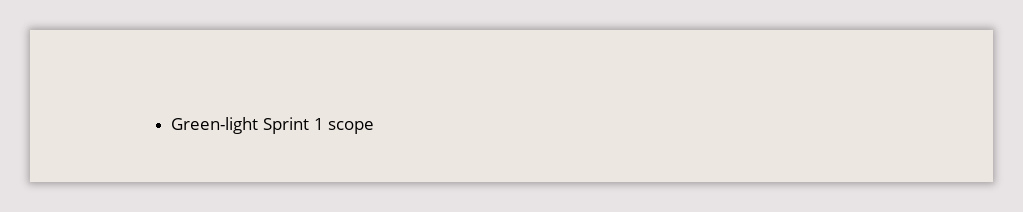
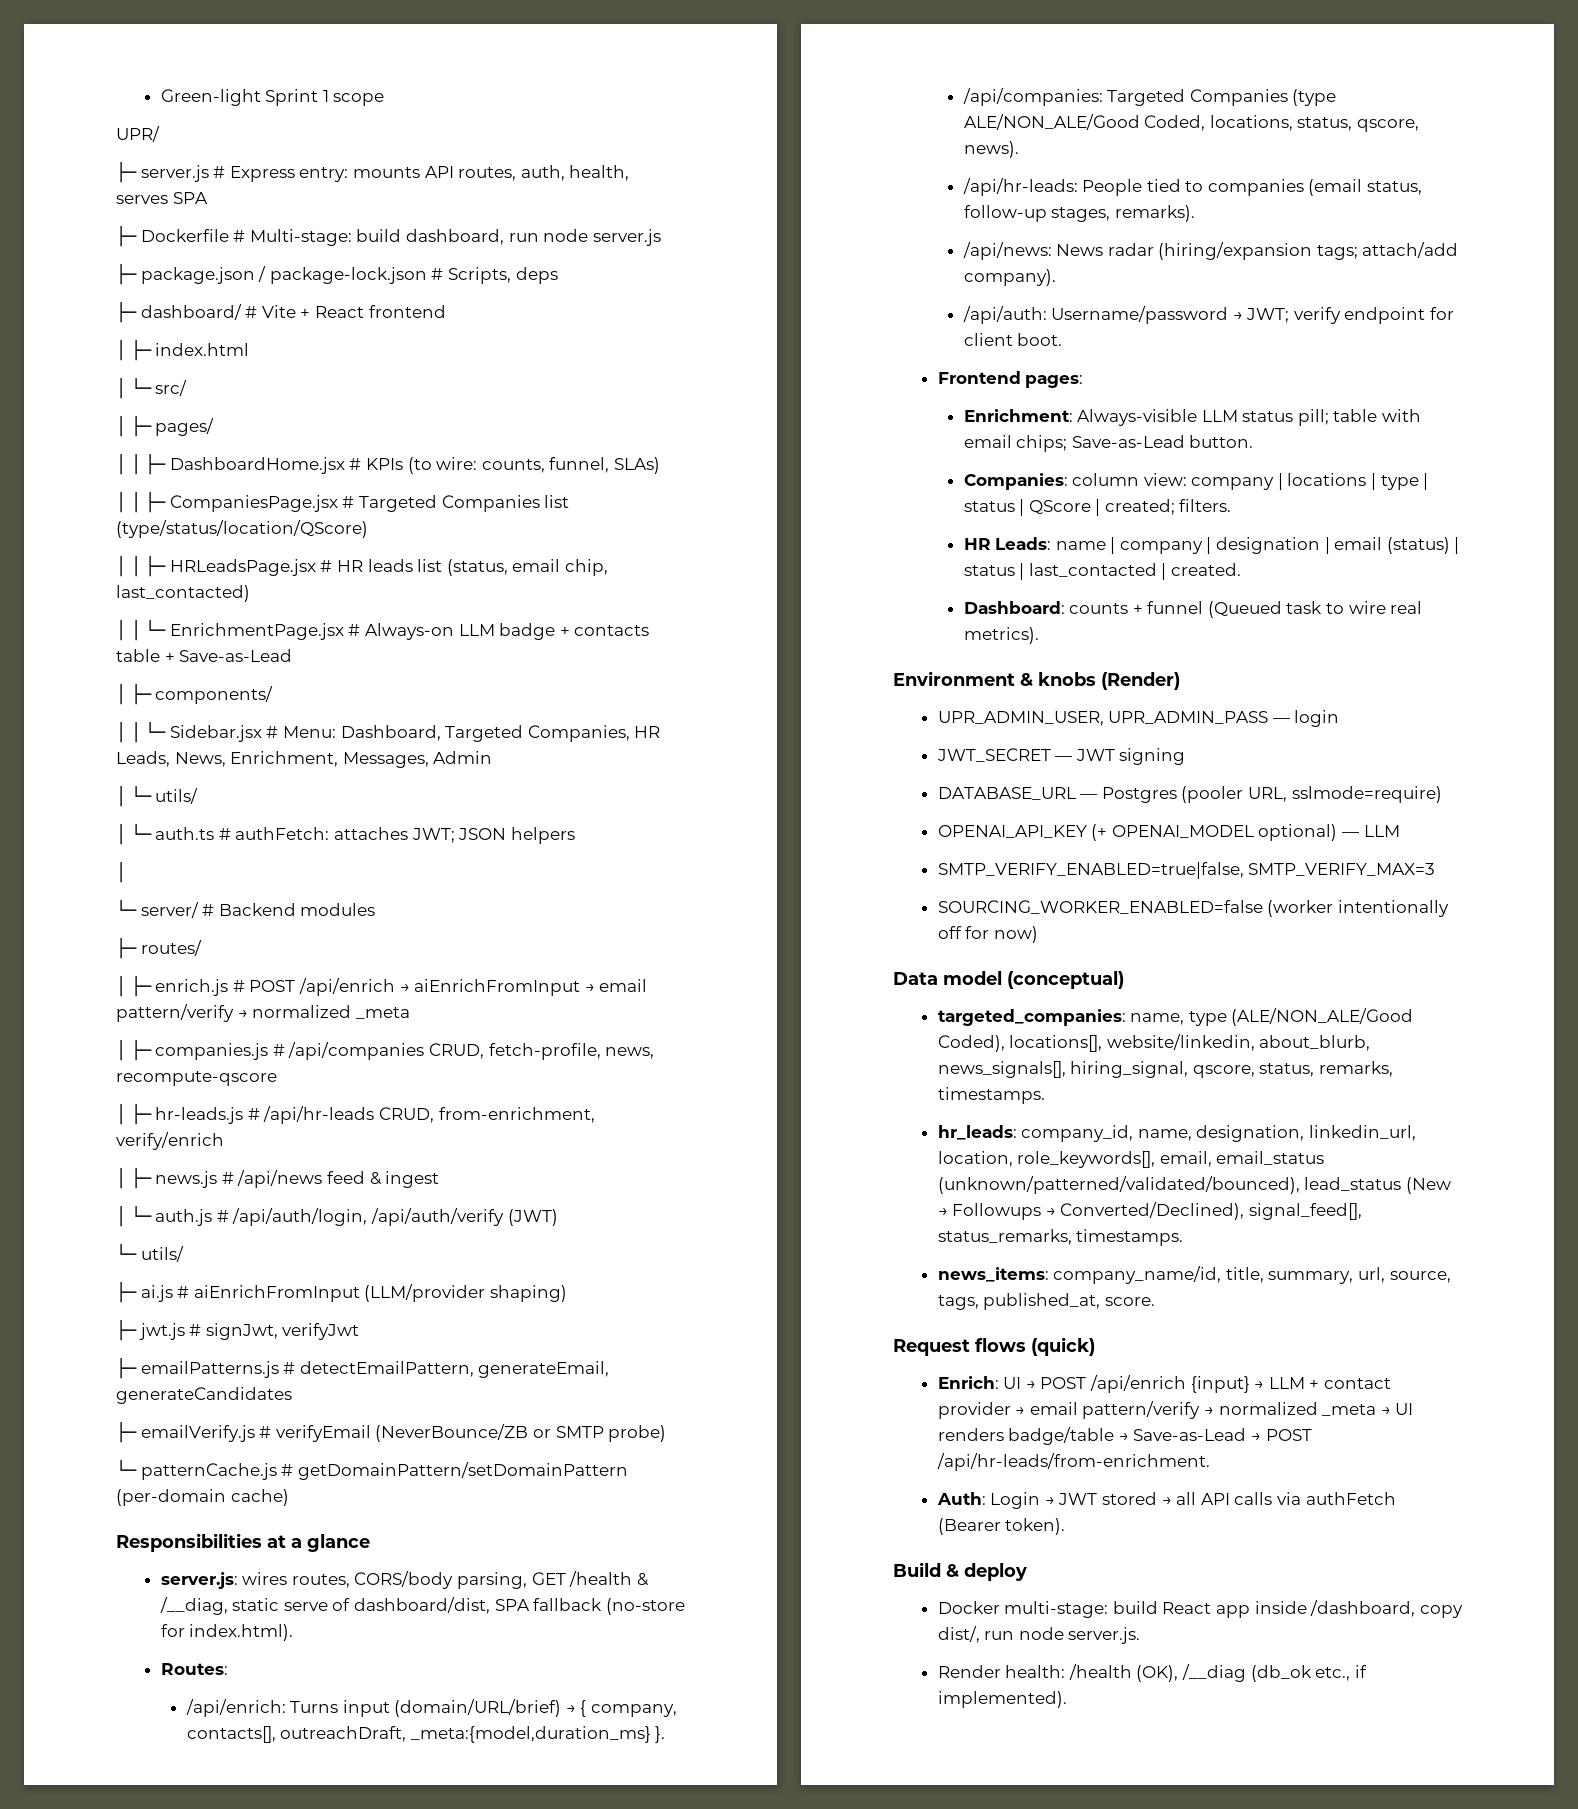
(375, 127) none -> [116,126,160,142] [116,162,630,183] [116,192,208,204] [116,226,661,247] [116,264,558,285] [116,302,446,323] [116,340,250,361] [116,378,188,399] [116,416,215,437] [116,454,660,475] [116,492,570,513] [116,520,368,538] [116,556,608,577] [116,585,250,602] [116,620,650,641] [116,649,293,662] [116,684,274,705] [116,722,661,743] [116,751,493,768] [116,786,199,807] [116,824,575,845] [116,862,126,883] [116,900,376,918] [116,938,202,959] [116,976,648,997] [116,1004,410,1022] [116,1040,655,1061] [116,1071,277,1086] [116,1104,595,1125] [116,1132,224,1150] [116,1168,440,1189] [116,1206,558,1227] [116,1244,184,1262] [116,1282,567,1303] [116,1320,360,1341] [116,1358,610,1379] [116,1387,292,1404] [116,1422,667,1443] [116,1460,628,1480] [116,1489,289,1506] [116,1533,370,1552] [160,1571,649,1589] [159,1597,685,1615] [160,1624,294,1641] [160,1663,228,1675] [185,1699,678,1717] [186,1726,666,1743] [962,88,1337,106] [963,114,1419,132] [963,141,1019,158] [962,178,1423,196] [963,205,1195,222] [962,242,1459,260] [963,269,1056,286] [962,306,1455,324] [963,333,1063,346] [937,371,1084,388] [963,409,1422,426] [963,435,1254,452] [963,473,1429,490] [963,499,1232,516] [963,537,1460,554] [963,563,1241,580] [963,601,1423,618] [963,627,1039,644] [893,671,1180,690] [937,710,1340,727] [936,748,1186,765] [937,786,1442,803] [937,824,1400,841] [937,862,1436,879] [937,900,1449,917] [937,926,1038,943] [893,971,1124,989] [937,1008,1414,1026] [937,1034,1371,1052] [937,1061,1393,1078] [937,1087,1045,1104] [937,1125,1416,1142] [937,1151,1325,1168] [937,1176,1451,1194] [937,1202,1362,1220] [937,1229,1184,1246] [937,1266,1451,1284] [937,1293,1155,1310] [893,1337,1095,1356] [937,1375,1391,1393] [937,1401,1414,1419] [937,1427,1312,1445] [936,1453,1210,1471] [936,1492,1396,1509] [937,1518,1066,1535] [893,1562,1027,1581] [937,1600,1463,1618] [937,1626,1141,1644] [937,1664,1367,1682] [937,1691,1067,1708] // UPR/ // ├─ server.js # Express entry: mounts API routes, auth, health, serves SPA // ├─ Dockerfile # Multi-stage: build dashboard, run node server.js // ├─ package.json / package-lock.json # Scripts, deps // ├─ dashboard/ # Vite + React frontend // │ ├─ index.html // │ └─ src/ // │ ├─ pages/ // │ │ ├─ DashboardHome.jsx # KPIs (to wire: counts, funnel, SLAs) // │ │ ├─ CompaniesPage.jsx # Targeted Companies list (type/status/location/QScore) // │ │ ├─ HRLeadsPage.jsx # HR leads list (status, email chip, last_contacted) // │ │ └─ EnrichmentPage.jsx # Always-on LLM badge + contacts table + Save-as-Lead // │ ├─ components/ // │ │ └─ Sidebar.jsx # Menu: Dashboard, Targeted Companies, HR Leads, News, Enrichment, Messages, Admin // │ └─ utils/ // │ └─ auth.ts # authFetch: attaches JWT; JSON helpers // │ // └─ server/ # Backend modules // ├─ routes/ // │ ├─ enrich.js # POST /api/enrich → aiEnrichFromInput → email pattern/verify → normalized _meta // │ ├─ companies.js # /api/companies CRUD, fetch-profile, news, recompute-qscore // │ ├─ hr-leads.js # /api/hr-leads CRUD, from-enrichment, verify/enrich // │ ├─ news.js # /api/news feed & ingest // │ └─ auth.js # /api/auth/login, /api/auth/verify (JWT) // └─ utils/ // ├─ ai.js # aiEnrichFromInput (LLM/provider shaping) // ├─ jwt.js # signJwt, verifyJwt // ├─ emailPatterns.js # detectEmailPattern, generateEmail, generateCandidates // ├─ emailVerify.js # verifyEmail (NeverBounce/ZB or SMTP probe) // └─ patternCache.js # getDomainPattern/setDomainPattern (per-domain cache) // Responsibilities at a glance // server.js: wires routes, CORS/body parsing, GET /health & /__diag, static serve of dashboard/dist, SPA fallback (no-store for index.html). // Routes: // /api/enrich: Turns input (domain/URL/brief) → { company, contacts[], outreachDraft, _meta:{model,duration_ms} }. // /api/companies: Targeted Companies (type ALE/NON_ALE/Good Coded, locations, status, qscore, news). // /api/hr-leads: People tied to companies (email status, follow-up stages, remarks). // /api/news: News radar (hiring/expansion tags; attach/add company). // /api/auth: Username/password → JWT; verify endpoint for client boot. // Frontend pages: // Enrichment: Always-visible LLM status pill; table with email chips; Save-as-Lead button. // Companies: column view: company | locations | type | status | QScore | created; filters. // HR Leads: name | company | designation | email (status) | status | last_contacted | created. // Dashboard: counts + funnel (Queued task to wire real metrics). // Environment & knobs (Render) // UPR_ADMIN_USER, UPR_ADMIN_PASS — login // JWT_SECRET — JWT signing // DATABASE_URL — Postgres (pooler URL, sslmode=require) // OPENAI_API_KEY (+ OPENAI_MODEL optional) — LLM // SMTP_VERIFY_ENABLED=true|false, SMTP_VERIFY_MAX=3 // SOURCING_WORKER_ENABLED=false (worker intentionally off for now) // Data model (conceptual) // targeted_companies: name, type (ALE/NON_ALE/Good Coded), locations[], website/linkedin, about_blurb, news_signals[], hiring_signal, qscore, status, remarks, timestamps. // hr_leads: company_id, name, designation, linkedin_url, location, role_keywords[], email, email_status (unknown/patterned/validated/bounced), lead_status (New → Followups → Converted/Declined), signal_feed[], status_remarks, timestamps. // news_items: company_name/id, title, summary, url, source, tags, published_at, score. // Request flows (quick) // Enrich: UI → POST /api/enrich {input} → LLM + contact provider → email pattern/verify → normalized _meta → UI renders badge/table → Save-as-Lead → POST /api/hr-leads/from-enrichment. // Auth: Login → JWT stored → all API calls via authFetch (Bearer token). // Build & deploy // Docker multi-stage: build React app inside /dashboard, copy dist/, run node server.js. // Render health: /health (OK), /__diag (db_ok etc., if implemented).

